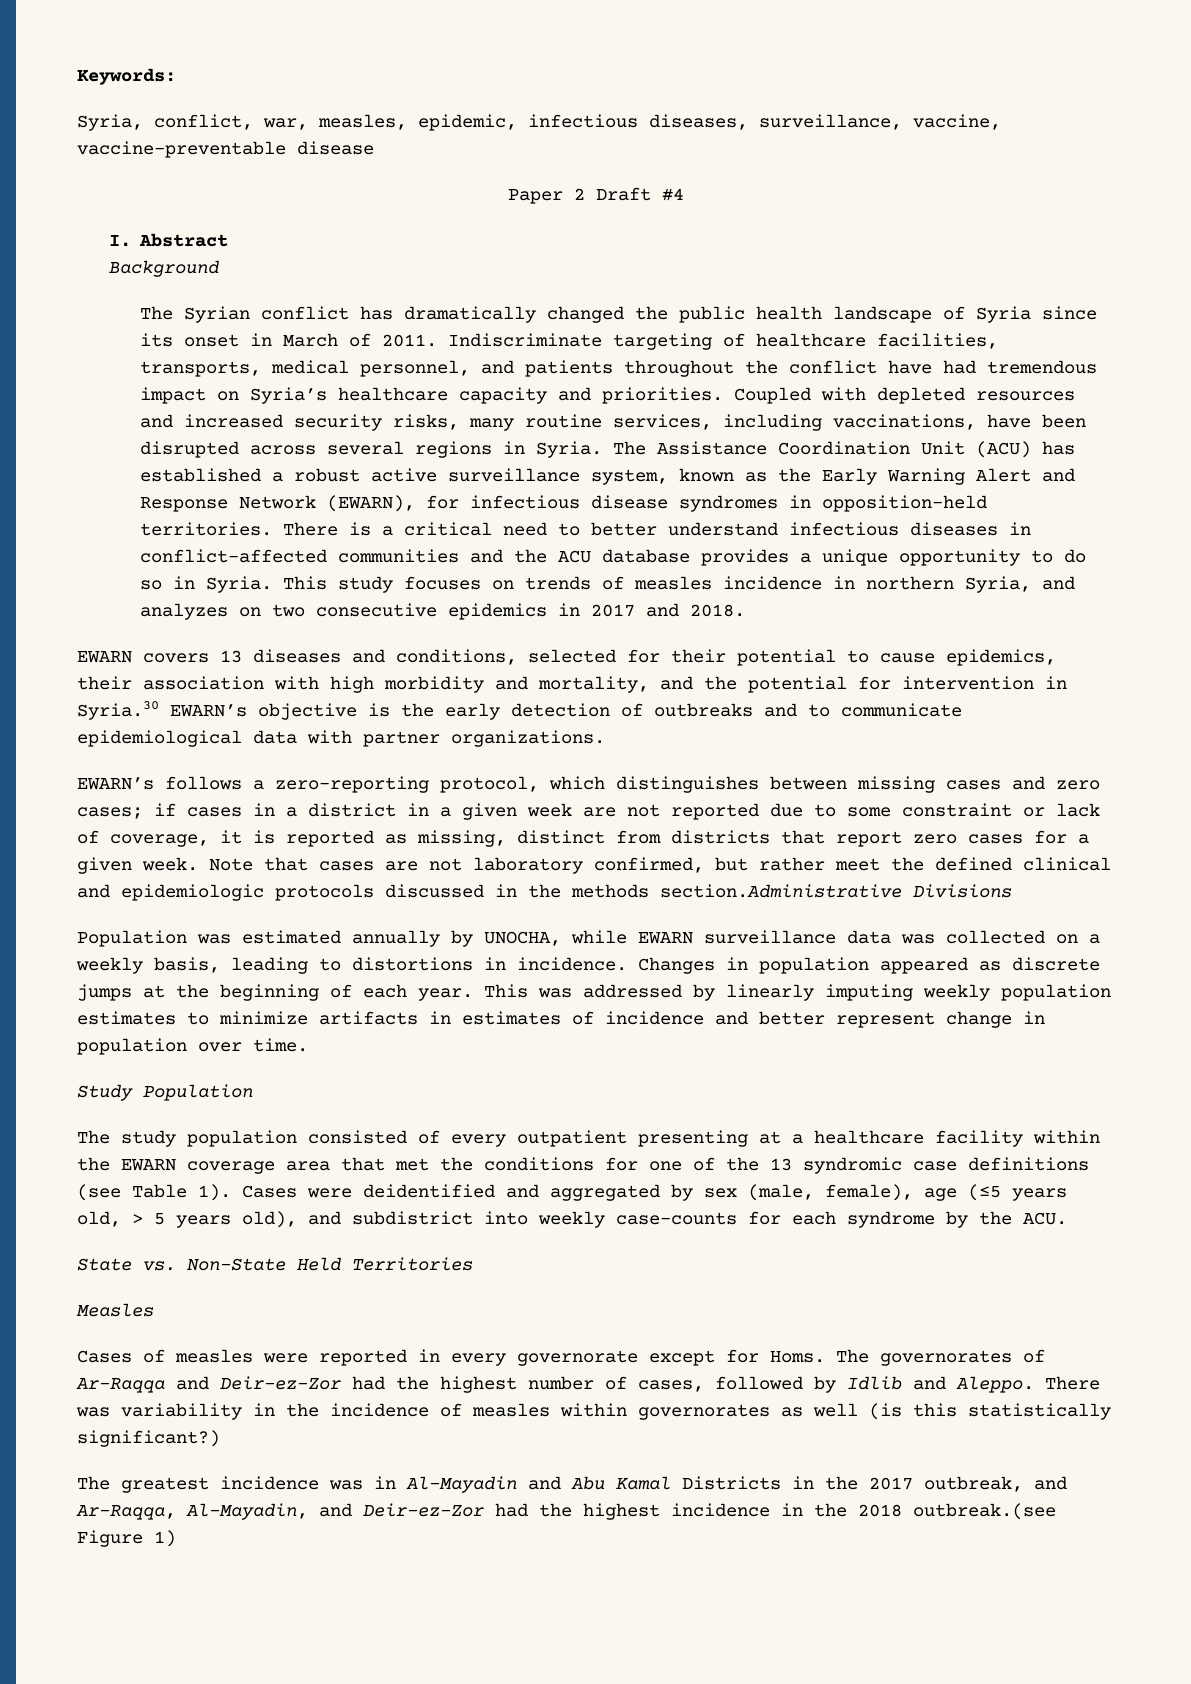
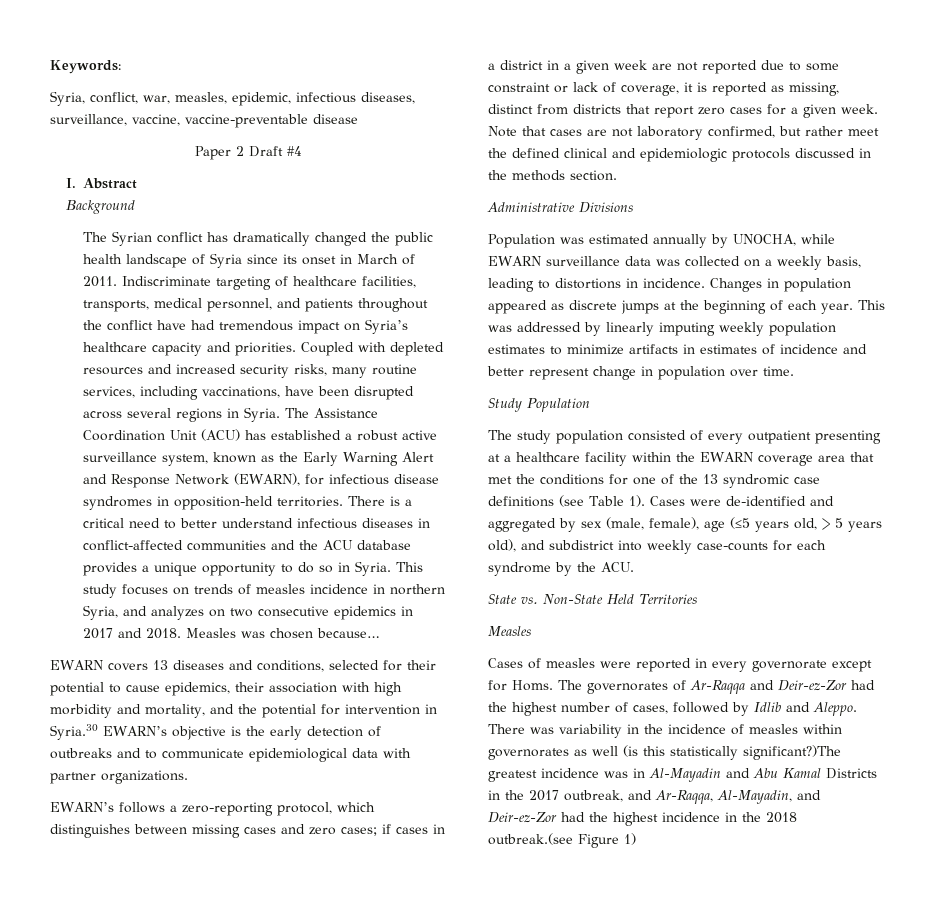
(746, 610) none -> [185,628,379,639] Measles was chosen because…
[660,884,902,898] section.Administrative -> [570,170,617,181] [487,202,575,212] section. // Administrative
[363,1184,495,1198] deidentified -> [725,496,806,506] de-identified
[77,1430,220,1447] [77,1476,110,1490] significant?) // The -> [743,745,841,760] significant?)The

